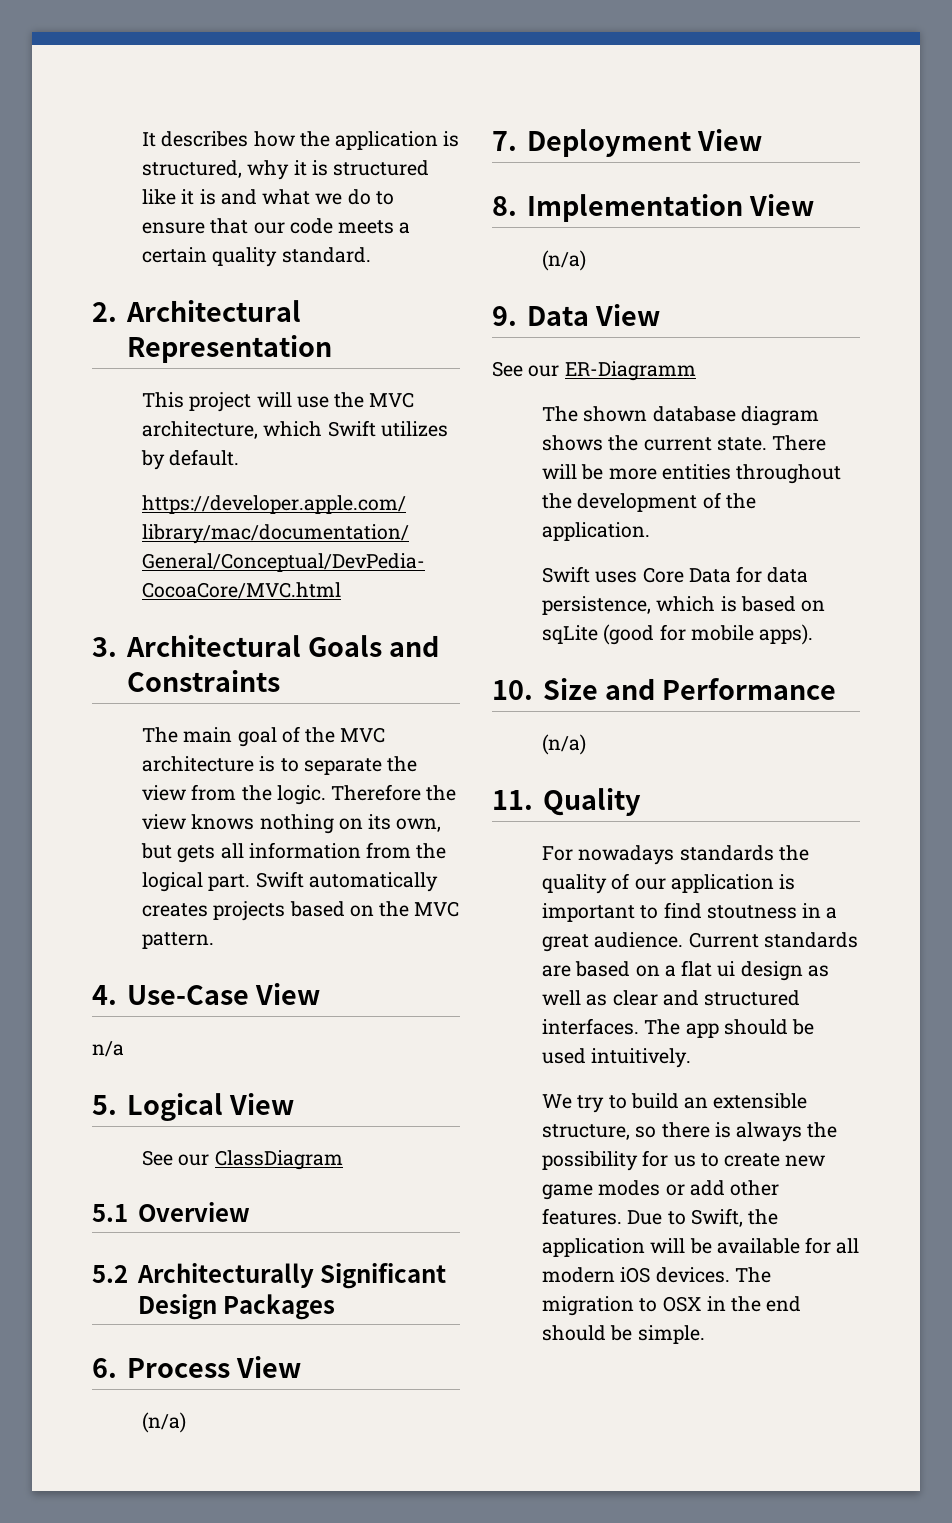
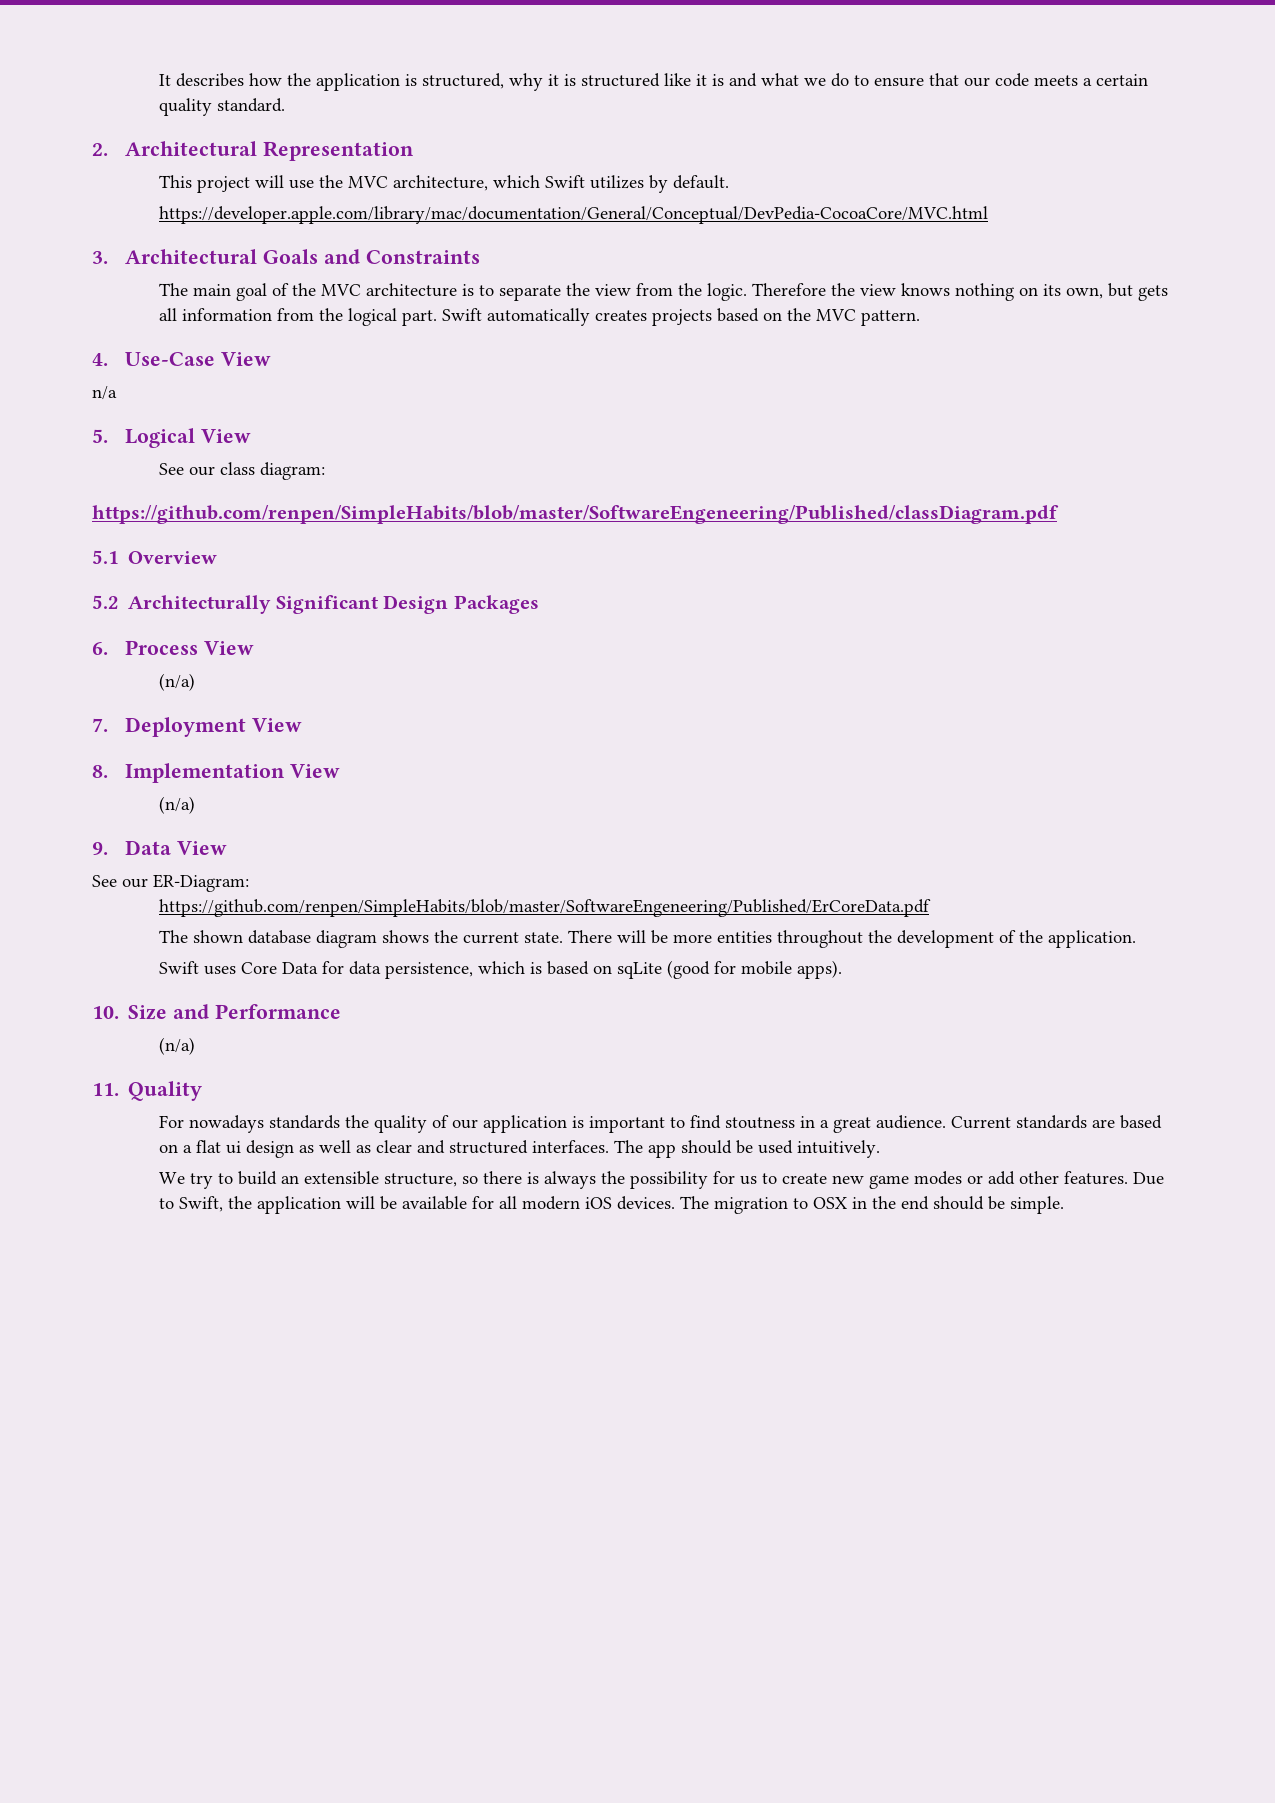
[214,1150,343,1170] ClassDiagram -> [219,462,325,480] [92,505,1059,524] class diagram: // https://github.com/renpen/SimpleHabits/blob/master/SoftwareEngeneering/Published/classDiagram.pdf
[564,361,696,381] ER-Diagramm -> [153,874,249,892] [158,899,931,917] ER-Diagram: // https://github.com/renpen/SimpleHabits/blob/master/SoftwareEngeneering/Published/ErCoreData.pdf

